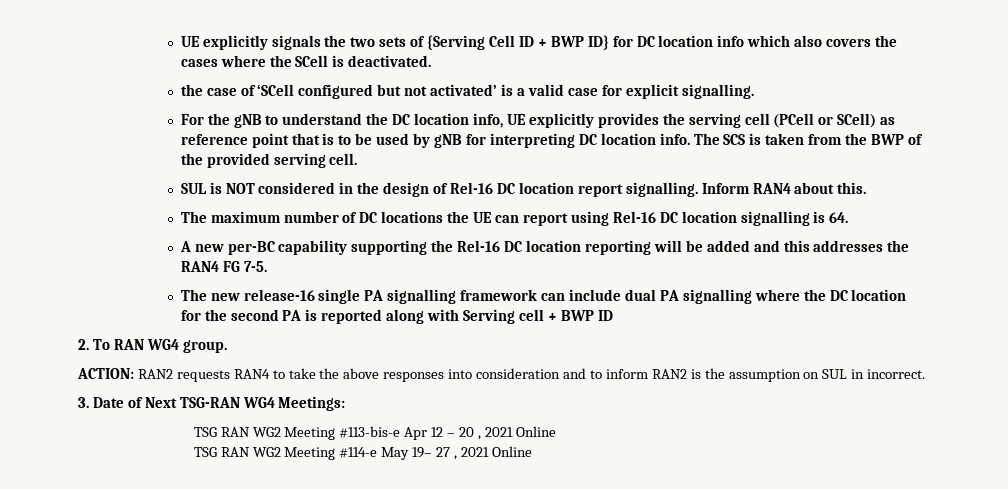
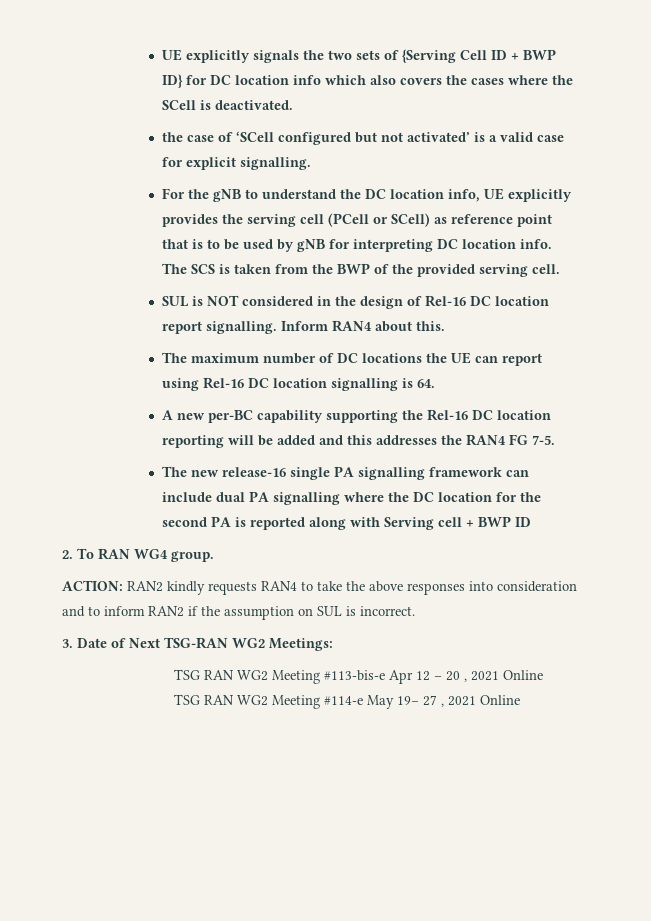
(173, 374) none -> [167,581,205,595] kindly
[690,369,701,379] is -> [188,606,198,616] if
[851,369,865,379] in -> [346,606,356,616] is
[242,397,275,408] WG4 -> [232,638,265,648] WG2

